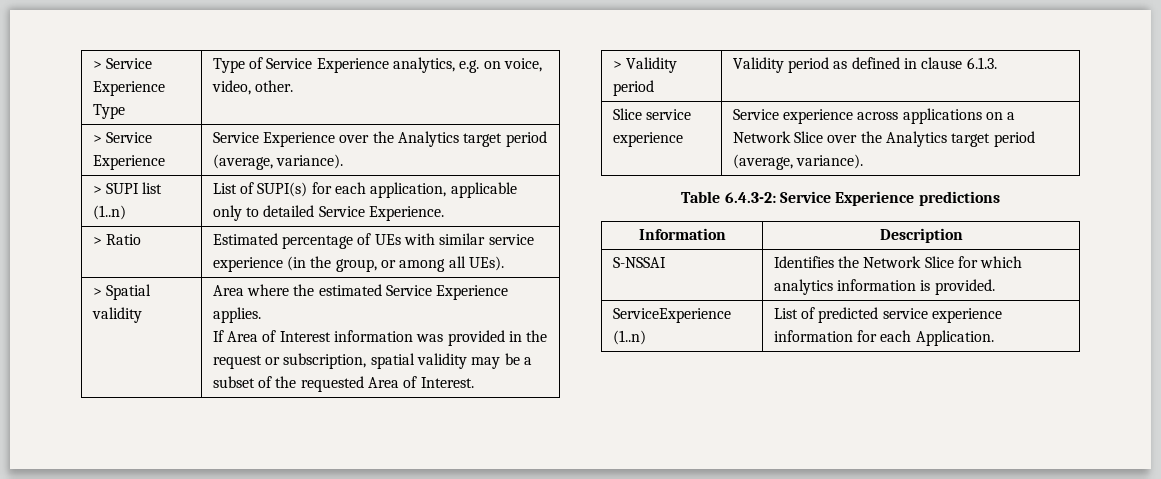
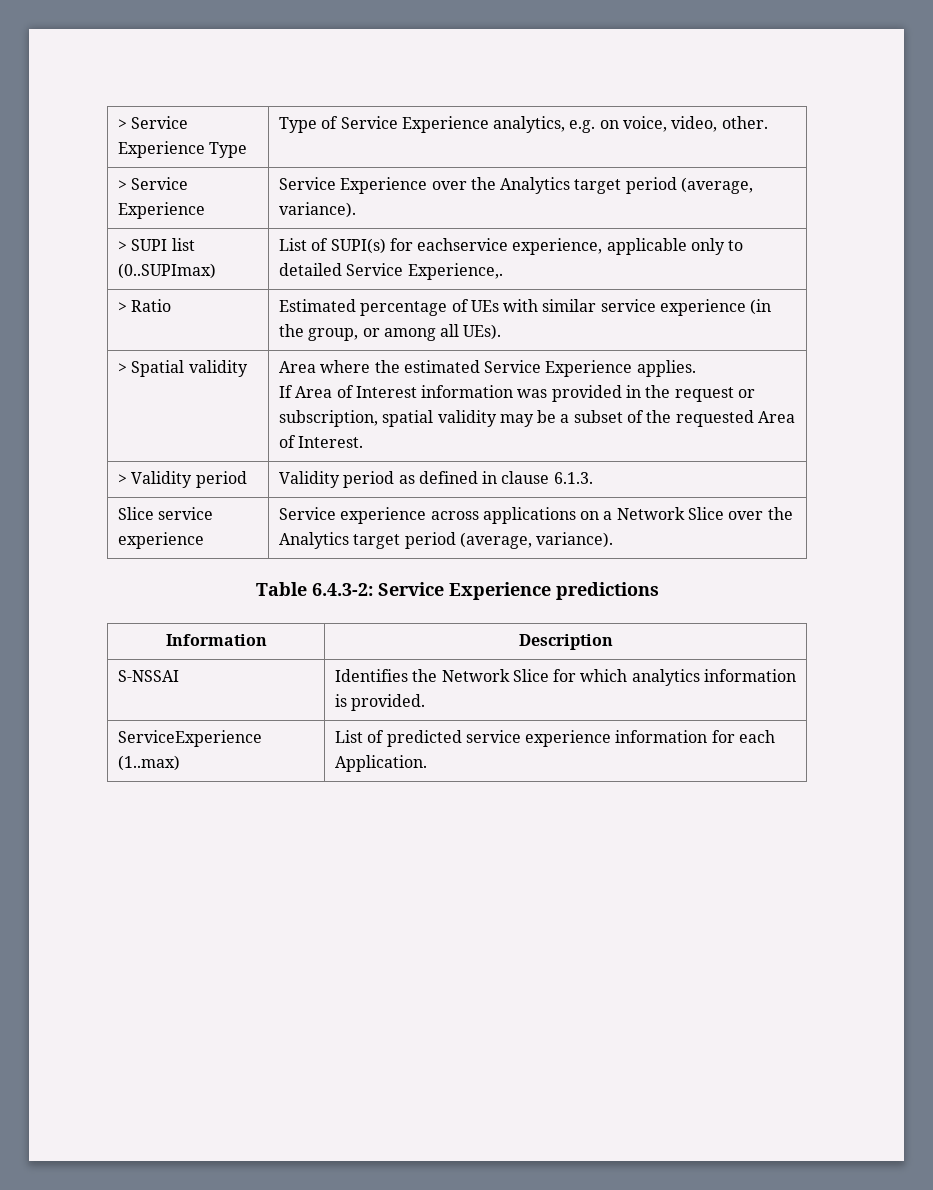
[92,205,126,220] (1..n) -> [117,263,216,279] (0..SUPImax)
[335,182,447,198] each application, -> [417,238,603,255] eachservice experience,
[369,206,445,221] Experience. -> [407,263,503,280] Experience,.
[612,330,646,345] (1..n) -> [117,755,180,771] (1..max)

